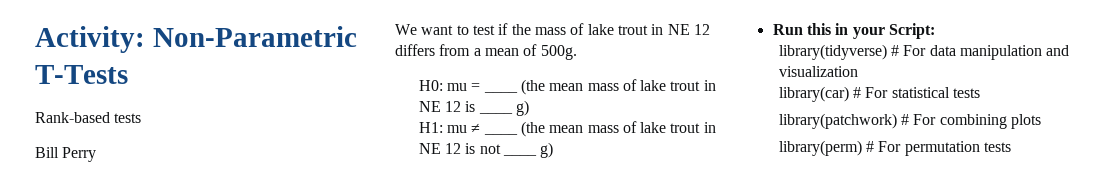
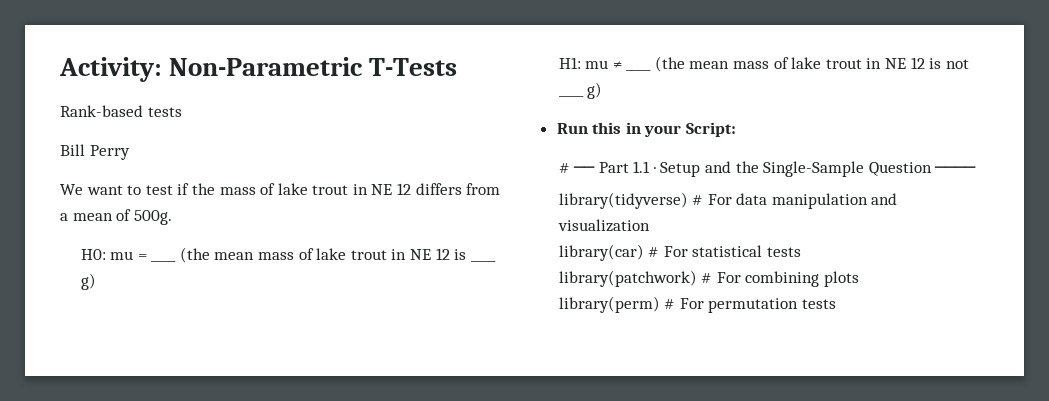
(935, 31) none -> [558,161,977,177] // # ── Part 1.1 · Setup and the Single-Sample Question ────

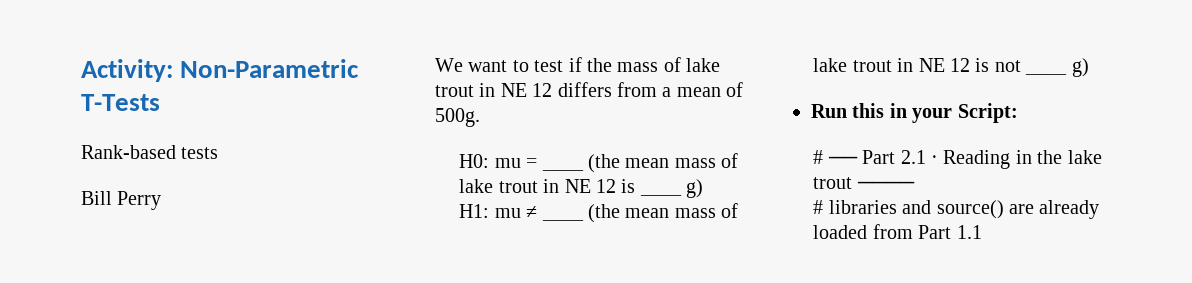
[633,161,977,177] [558,192,898,209] [557,219,650,232] [558,244,801,261] [558,270,859,287] [558,296,836,313] 1.1 · Setup and the Single-Sample Question ──── // library(tidyverse) # For data manipulation and visualization // library(car) # For statistical tests // library(patchwork) # For combining plots // library(perm) # For permutation tests -> [900,150,1102,169] [813,177,915,189] [813,200,1100,219] [813,224,982,239] 2.1 · Reading in the lake trout ──── // # libraries and source() are already loaded from Part 1.1

